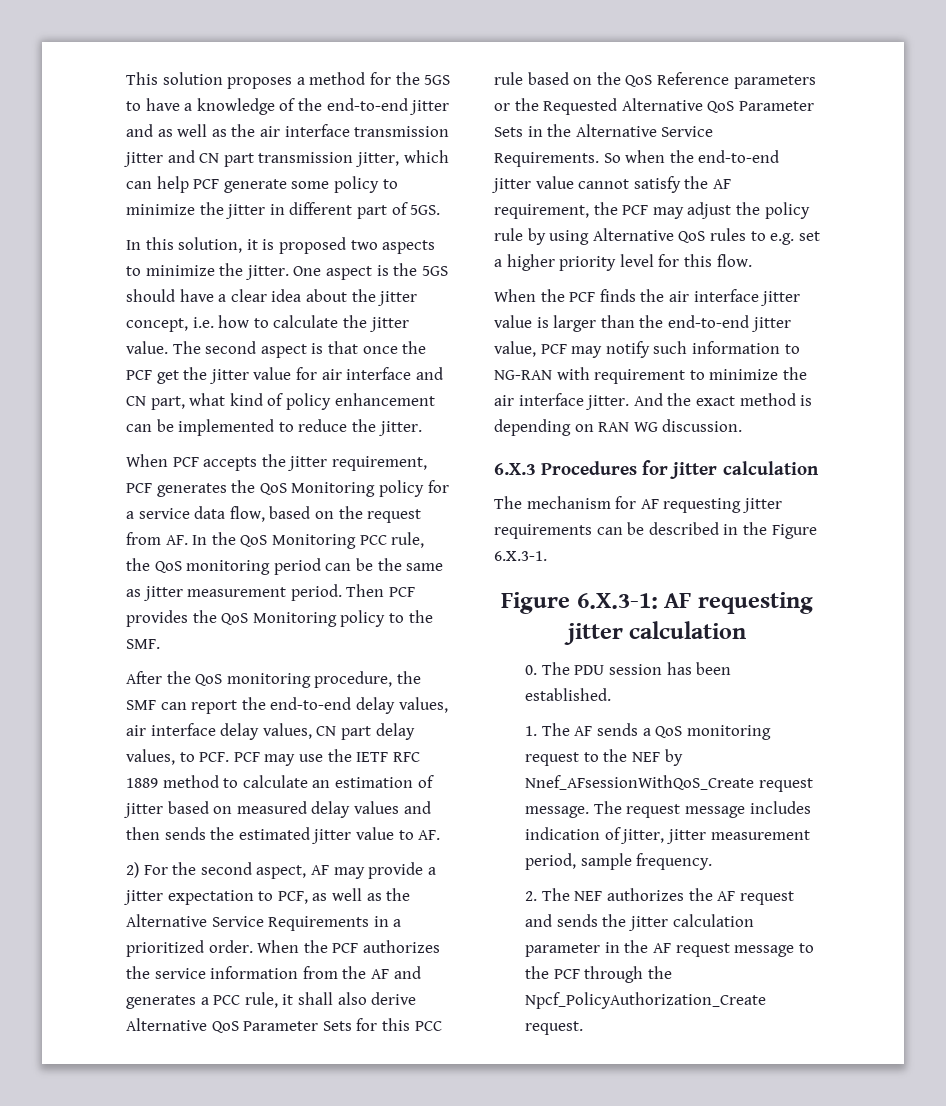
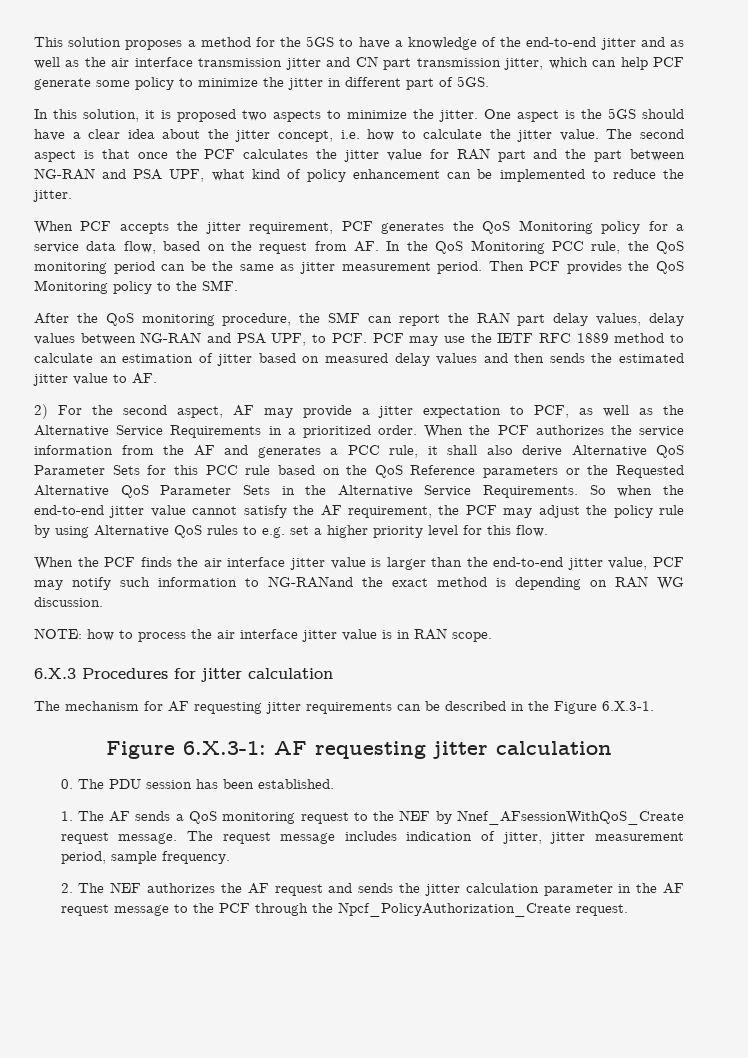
[156,370,179,384] get -> [243,149,309,159] calculates
[321,367,443,380] [126,396,185,410] air interface and CN part, -> [456,148,685,162] [34,168,205,182] RAN part and the part between NG-RAN and PSA UPF,
[270,697,448,714] [126,723,415,740] [126,749,175,765] end-to-end delay values, air interface delay values, CN part delay values, -> [476,312,684,326] [34,332,307,346] RAN part delay values, delay values between NG-RAN and PSA UPF,
[494,367,807,384] [494,393,663,410] NG-RAN with requirement to minimize the air interface jitter. And -> [268,576,353,588] NG-RANand
(743, 425) none -> [34,628,492,642] // NOTE: how to process the air interface jitter value is in RAN scope.

